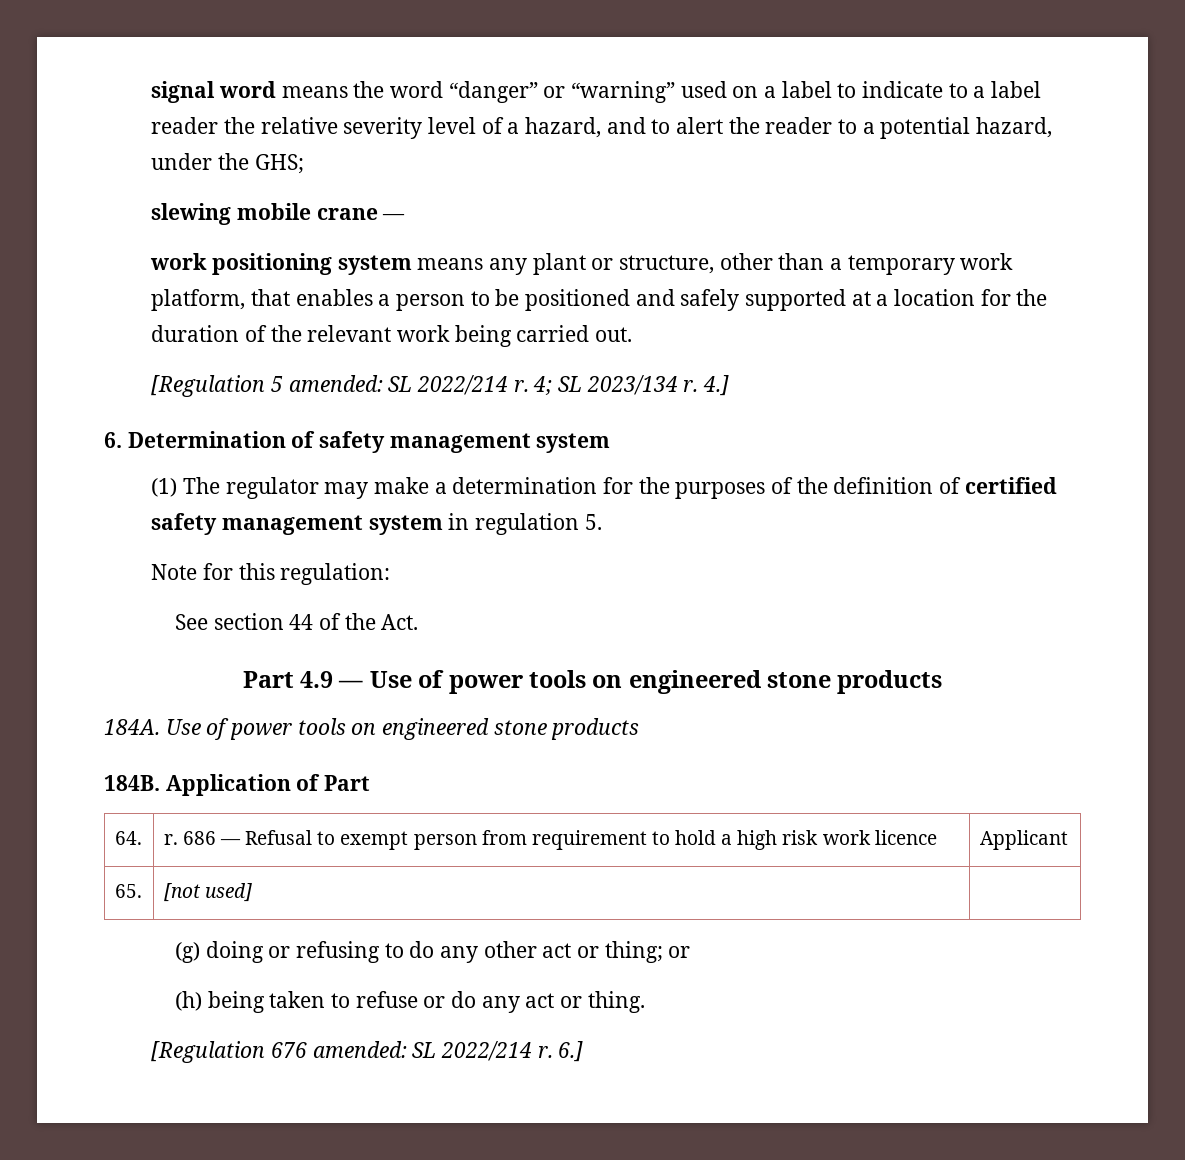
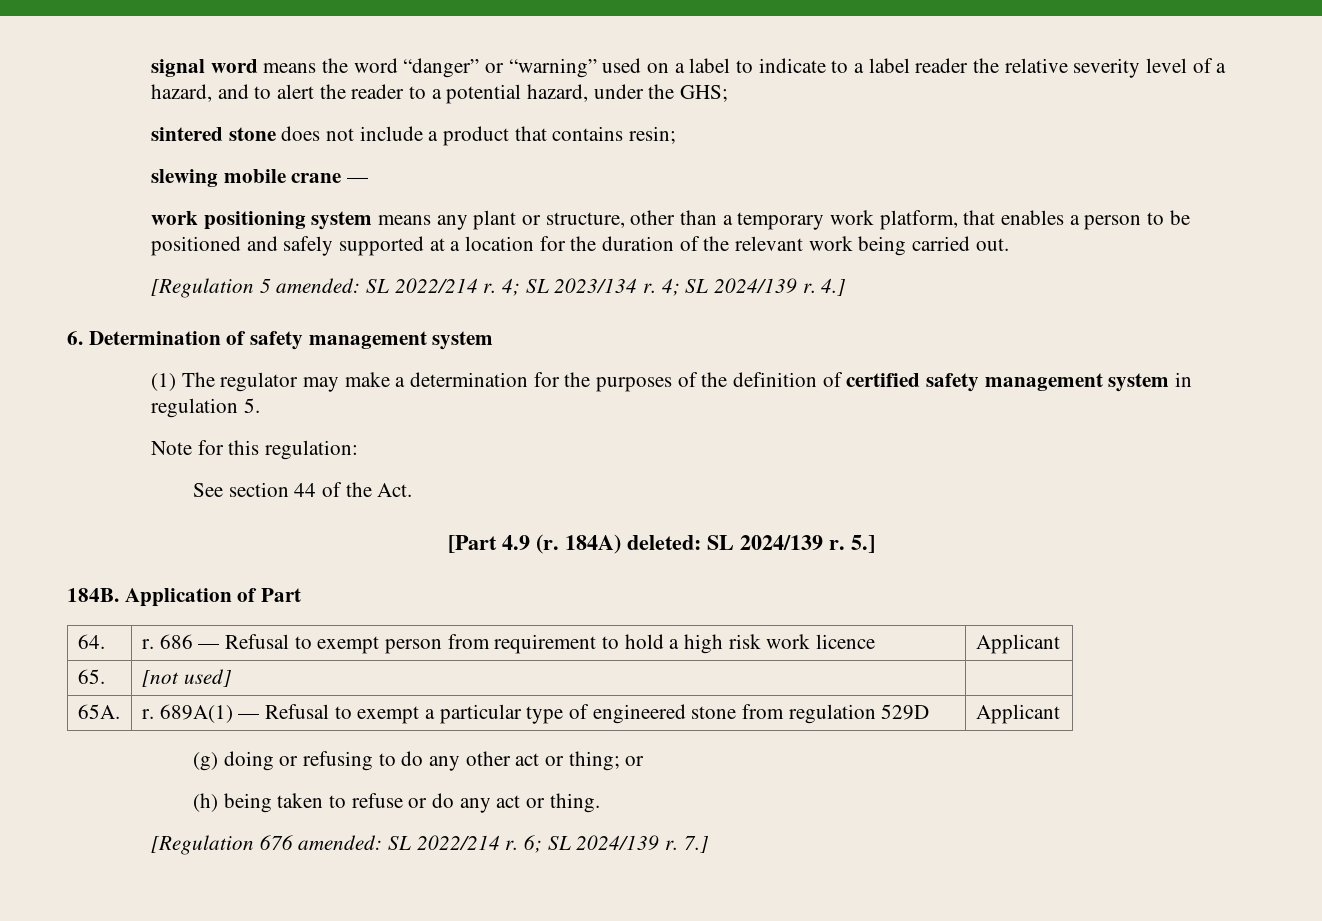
(304, 164) none -> [150,126,676,146] // sintered stone does not include a product that contains resin;
(699, 386) none -> [661,278,816,296] 4; SL 2024/139 r.
[242,670,943,694] [104,718,640,740] Part 4.9 — Use of power tools on engineered stone products // 184A. Use of power tools on engineered stone products -> [447,534,875,554] [Part 4.9 (r. 184A) deleted: SL 2024/139 r. 5.]
(252, 892) none -> [77,704,120,719] [141,704,930,724] [975,704,1060,724] // 65A. | r. 689A(1) — Refusal to exempt a particular type of engineered stone from regulation 529D | Applicant
[558,1041,584,1062] 6.] -> [523,835,709,853] 6; SL 2024/139 r. 7.]

